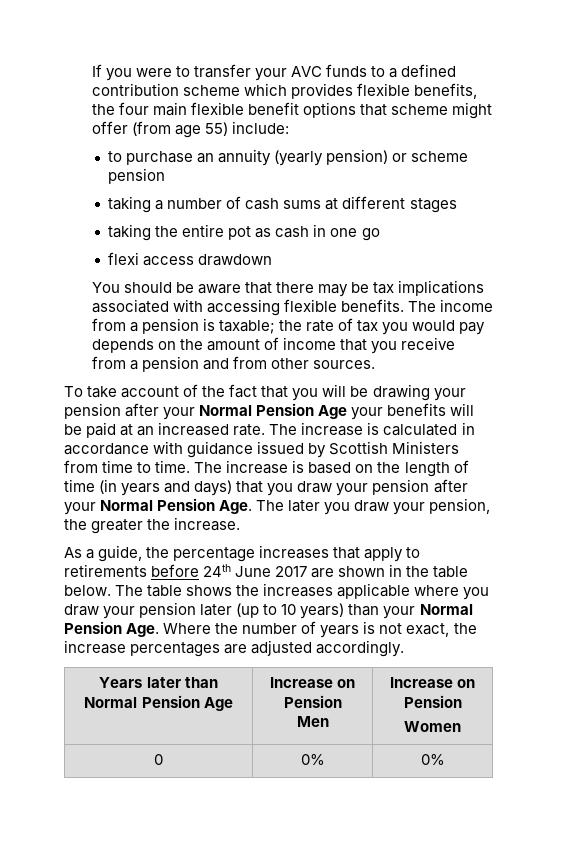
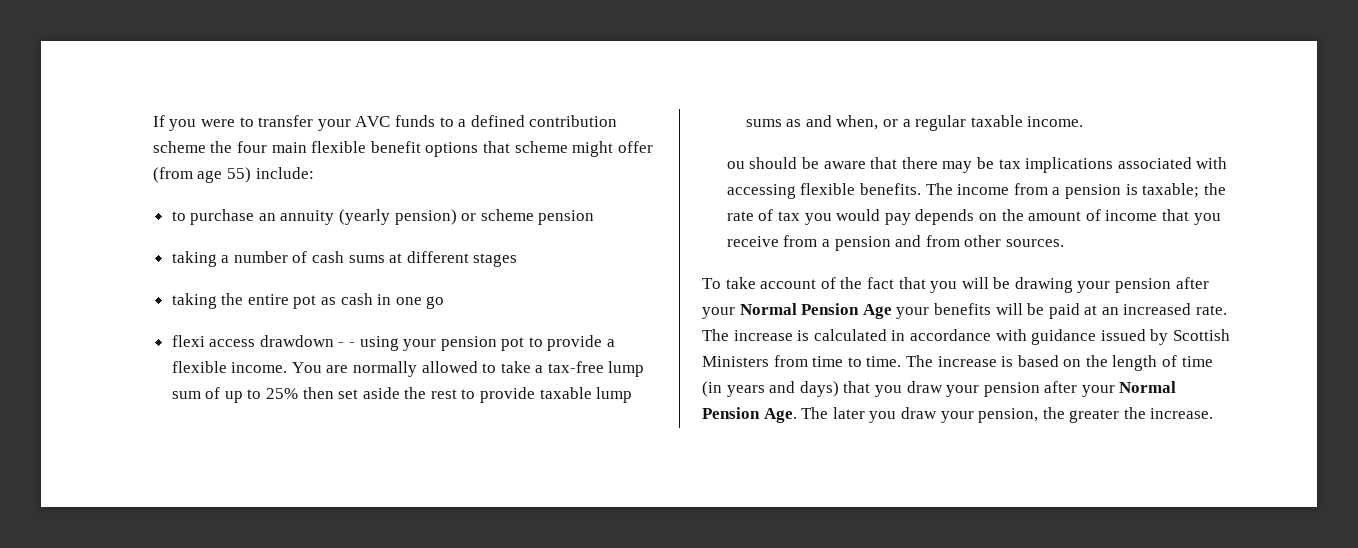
[243,83,477,99] which provides flexible benefits, -> (206, 147) none
[91,282,120,293] // You -> [338,335,616,351] [171,361,645,377] [171,387,633,403] [745,115,1084,131] [726,161,745,169] - - using your pension pot to provide a flexible income. You are normally allowed to take a tax-free lump sum of up to 25% then set aside the rest to provide taxable lump sums as and when, or a regular taxable income. // ou
[64,545,421,562] [64,564,469,578] [64,583,490,600] [64,602,473,619] [64,621,477,638] [64,640,405,657] [99,677,218,688] [84,695,233,711] [269,677,356,688] [283,695,342,708] [296,716,329,727] [389,677,476,688] [403,695,462,708] [404,721,461,732] [154,754,163,765] [300,754,325,765] [420,754,445,765] // As a guide, the percentage increases that apply to retirements before 24th June 2017 are shown in the table below. The table shows the increases applicable where you draw your pension later (up to 10 years) than your Normal Pension Age. Where the number of years is not exact, the increase percentages are adjusted accordingly. // Years later than Normal Pension Age | Increase on Pension // Men | Increase on Pension // Women // 0 | 0% | 0% -> (1214, 413) none

